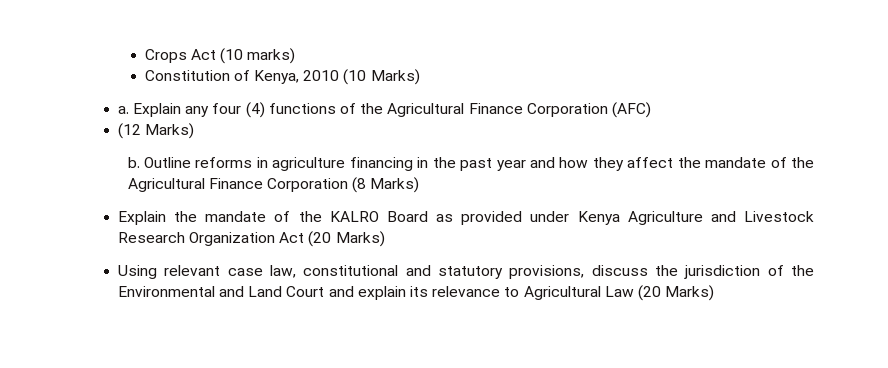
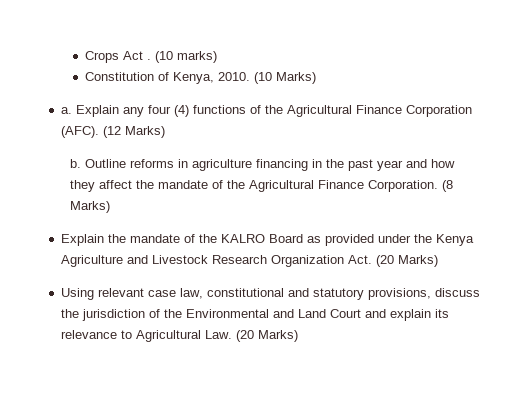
(216, 54) none -> [146,59,151,60] .
[303,70,340,81] 2010 -> [217,72,250,81] 2010.
[611,102,651,118] (AFC) // -> [61,126,100,138] (AFC).
[266,178,348,192] Corporation -> [368,180,439,192] Corporation.
(570, 216) none -> [414,234,433,243] the
[279,232,305,243] Act -> [348,255,373,264] Act.
[604,286,634,297] Law -> [205,330,233,339] Law.

